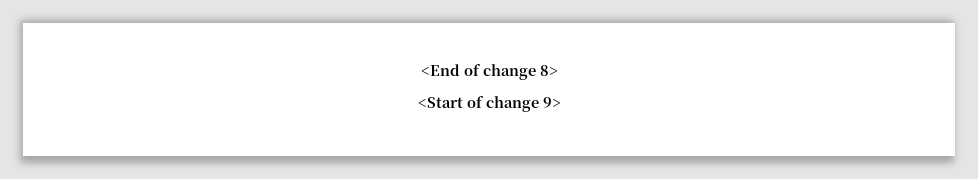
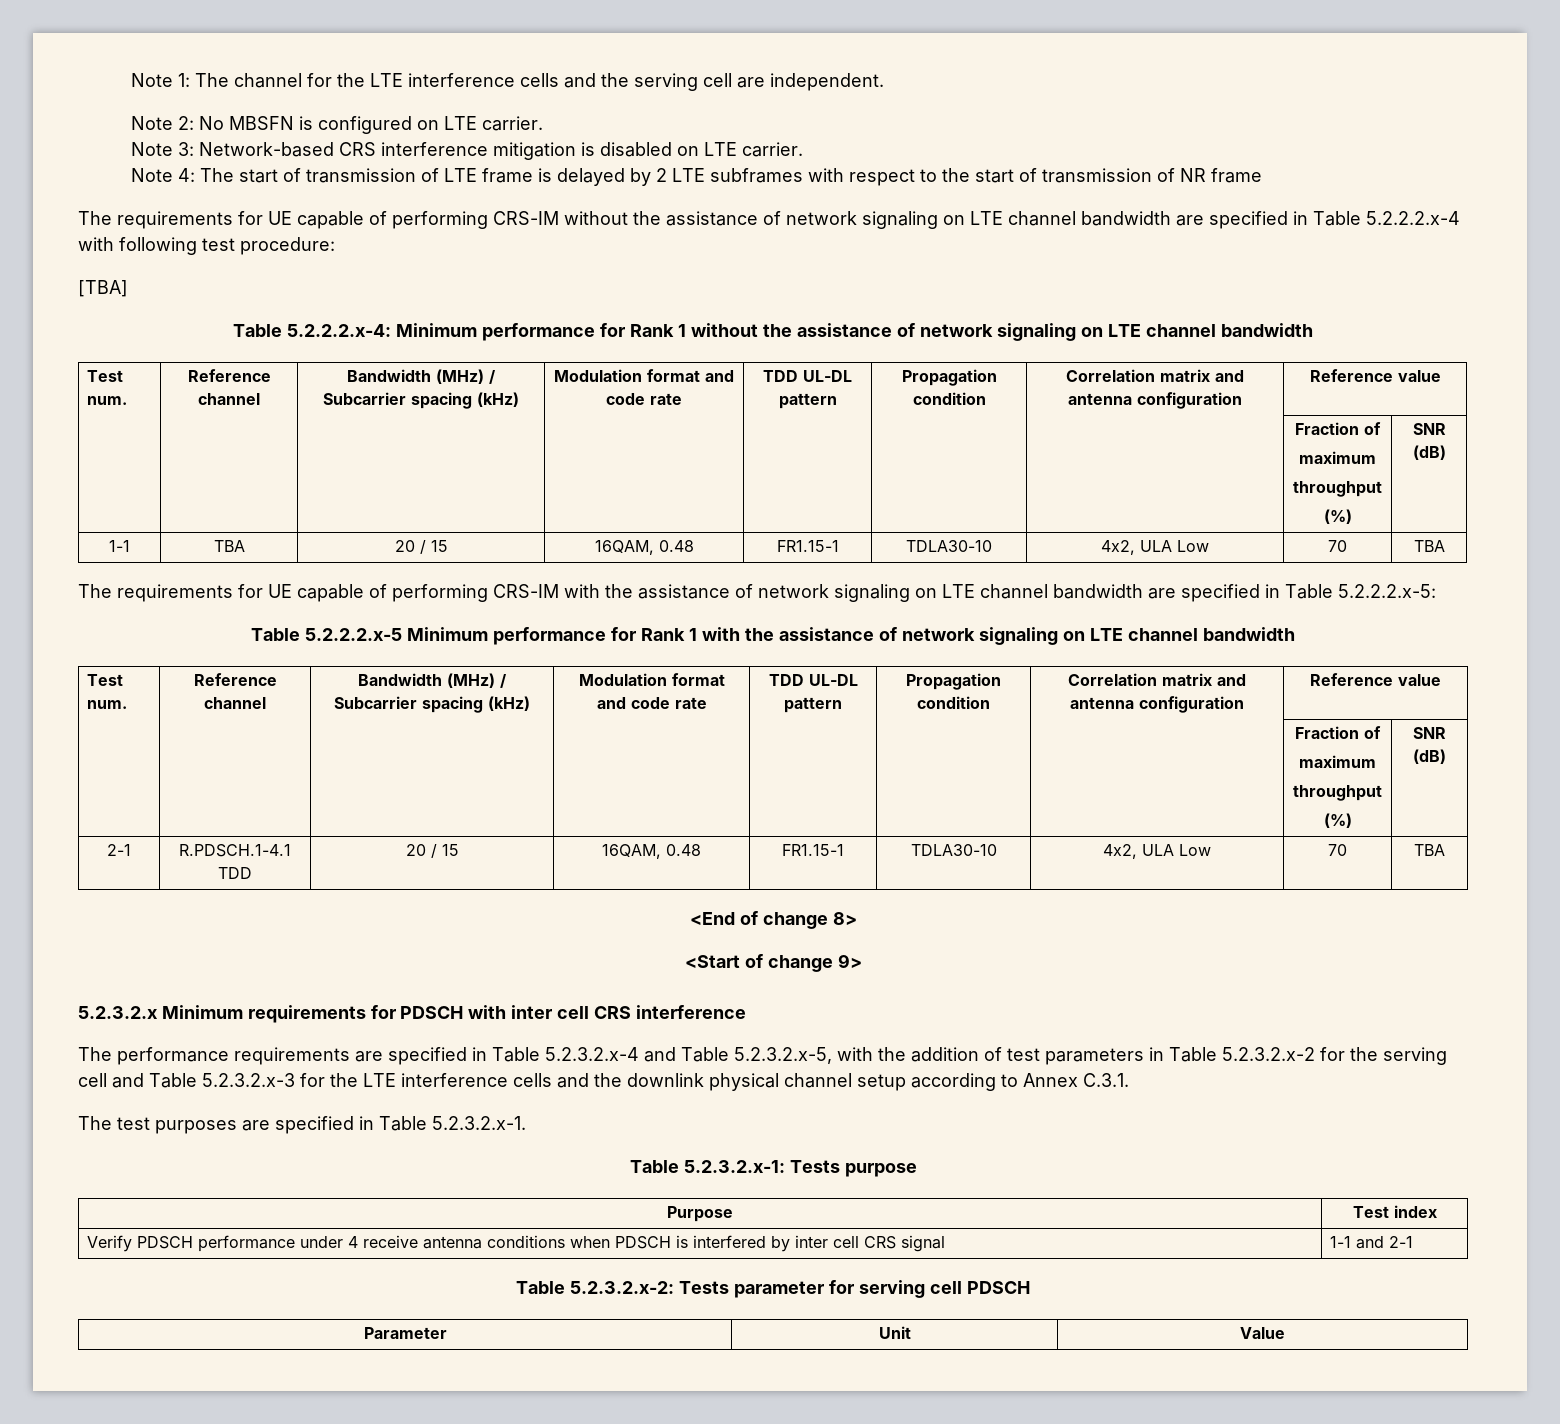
(420, 70) none -> [130,73,884,91] [130,116,543,134] [130,142,803,160] [130,168,1262,186] [78,211,1460,229] [78,237,335,255] [78,280,128,297] [233,323,1313,341] [86,370,123,382] [86,396,127,405] [187,369,271,382] [198,393,260,405] [347,369,495,384] [323,392,519,409] [554,369,734,382] [606,393,682,405] [763,370,852,382] [778,393,837,409] [901,369,997,386] [912,392,986,405] [1066,369,1244,382] [1068,392,1242,409] [1309,369,1441,382] [1295,422,1381,435] [1299,451,1376,464] [1293,481,1382,497] [1323,509,1352,524] [1412,423,1446,435] [1412,445,1446,460] [109,540,130,552] [213,540,245,552] [394,540,448,554] [594,540,694,555] [776,540,839,552] [906,540,992,552] [1101,540,1209,555] [1328,540,1347,552] [1413,540,1445,552] [78,584,1436,602] [251,627,1295,645] [86,674,123,686] [86,700,127,709] [193,673,277,686] [204,697,266,709] [358,673,506,688] [334,696,530,713] [578,673,725,686] [596,697,707,709] [768,674,858,686] [784,697,842,713] [906,673,1001,690] [917,696,990,709] [1068,673,1246,686] [1070,696,1244,713] [1310,673,1441,686] [1295,726,1381,739] [1299,755,1376,768] [1293,785,1382,801] [1323,813,1352,828] [1413,727,1446,739] [1413,749,1446,764] [107,844,131,856] [179,844,291,857] [218,867,252,879] [405,844,459,858] [602,844,701,859] [782,844,844,856] [910,844,997,856] [1103,844,1211,859] [1328,844,1347,856] [1414,844,1445,856] Note 1: The channel for the LTE interference cells and the serving cell are independent. // Note 2: No MBSFN is configured on LTE carrier. // Note 3: Network-based CRS interference mitigation is disabled on LTE carrier. // Note 4: The start of transmission of LTE frame is delayed by 2 LTE subframes with respect to the start of transmission of NR frame // The requirements for UE capable of performing CRS-IM without the assistance of network signaling on LTE channel bandwidth are specified in Table 5.2.2.2.x-4 with following test procedure: // [TBA] // Table 5.2.2.2.x-4: Minimum performance for Rank 1 without the assistance of network signaling on LTE channel bandwidth // Test num. | Reference channel | Bandwidth (MHz) / Subcarrier spacing (kHz) | Modulation format and code rate | TDD UL-DL pattern | Propagation condition | Correlation matrix and antenna configuration | Reference value // | | | | | | | Fraction of // maximum // throughput // (%) | SNR (dB) // 1-1 | TBA | 20 / 15 | 16QAM, 0.48 | FR1.15-1 | TDLA30-10 | 4x2, ULA Low | 70 | TBA // The requirements for UE capable of performing CRS-IM with the assistance of network signaling on LTE channel bandwidth are specified in Table 5.2.2.2.x-5: // Table 5.2.2.2.x-5 Minimum performance for Rank 1 with the assistance of network signaling on LTE channel bandwidth // Test num. | Reference channel | Bandwidth (MHz) / Subcarrier spacing (kHz) | Modulation format and code rate | TDD UL-DL pattern | Propagation condition | Correlation matrix and antenna configuration | Reference value // | | | | | | | Fraction of // maximum // throughput // (%) | SNR (dB) // 2-1 | R.PDSCH.1-4.1 TDD | 20 / 15 | 16QAM, 0.48 | FR1.15-1 | TDLA30-10 | 4x2, ULA Low | 70 | TBA //
(561, 102) none -> [78,1005,746,1023] [78,1047,1447,1065] [78,1073,1129,1091] [78,1116,526,1134] [629,1160,917,1177] [667,1206,733,1222] [1352,1205,1437,1218] [86,1235,945,1252] [1329,1236,1413,1249] [516,1280,1030,1298] [363,1327,447,1339] [878,1326,911,1339] [1240,1327,1285,1339] // 5.2.3.2.x Minimum requirements for PDSCH with inter cell CRS interference // The performance requirements are specified in Table 5.2.3.2.x-4 and Table 5.2.3.2.x-5, with the addition of test parameters in Table 5.2.3.2.x-2 for the serving cell and Table 5.2.3.2.x-3 for the LTE interference cells and the downlink physical channel setup according to Annex C.3.1. // The test purposes are specified in Table 5.2.3.2.x-1. // Table 5.2.3.2.x-1: Tests purpose // Purpose | Test index // Verify PDSCH performance under 4 receive antenna conditions when PDSCH is interfered by inter cell CRS signal | 1-1 and 2-1 // Table 5.2.3.2.x-2: Tests parameter for serving cell PDSCH // Parameter | Unit | Value

